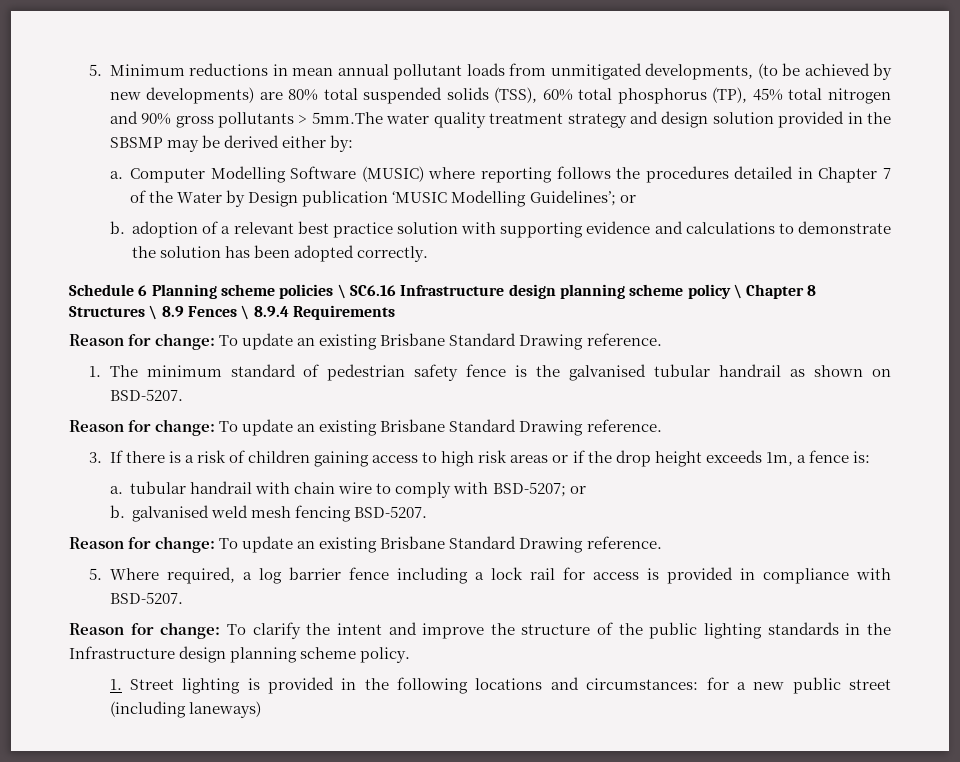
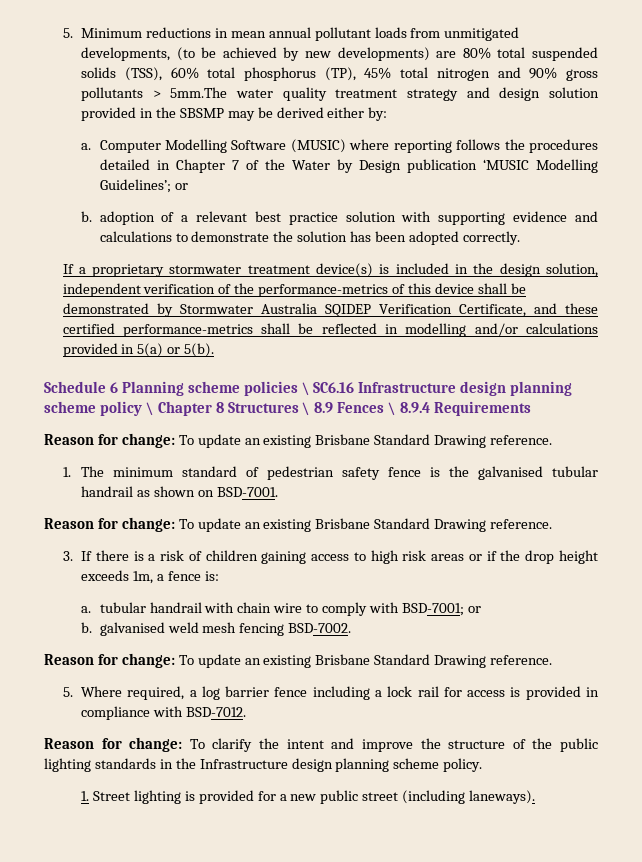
(429, 254) none -> [62,263,598,277] [62,283,526,297] [62,303,599,317] [62,323,599,337] [62,343,215,357] // If a proprietary stormwater treatment device(s) is included in the design solution, independent verification of the performance-metrics of this device shall be demonstrated by Stormwater Australia SQIDEP Verification Certificate, and these certified performance-metrics shall be reflected in modelling and/or calculations provided in 5(a) or 5(b).
[109,389,183,401] BSD-5207. -> [216,487,278,497] BSD-7001.
[492,482,566,497] BSD-5207; -> [401,603,464,616] BSD-7001;
[354,506,428,518] BSD-5207. -> [288,623,352,633] BSD-7002.
[109,592,183,604] BSD-5207. -> [185,707,246,717] BSD-7012.
[341,677,699,694] in the following locations and circumstances: -> (254, 797) none
[188,701,261,718] laneways) -> [469,790,536,804] laneways).

